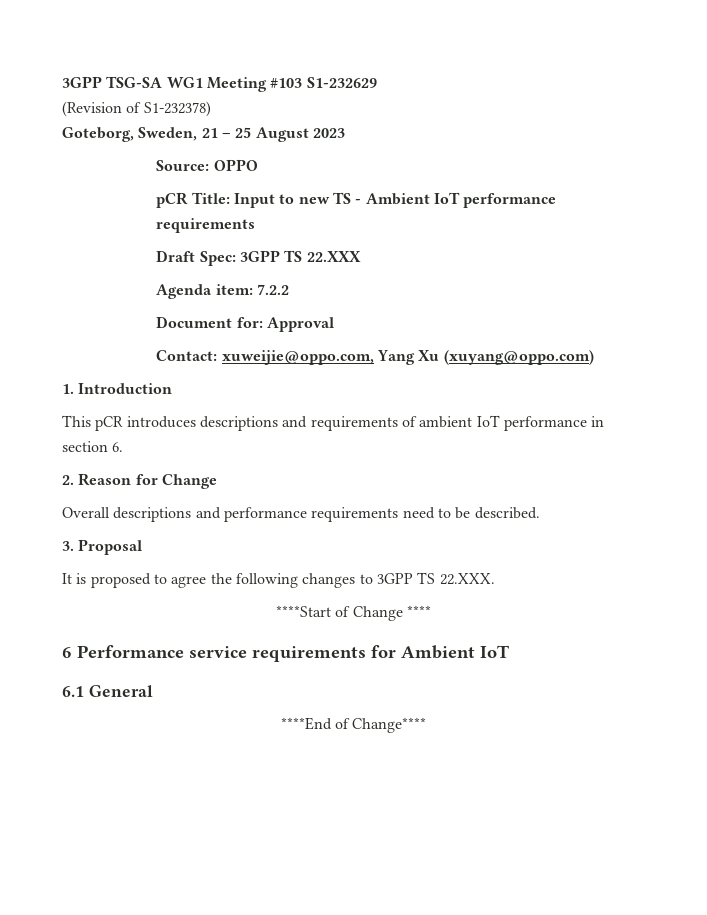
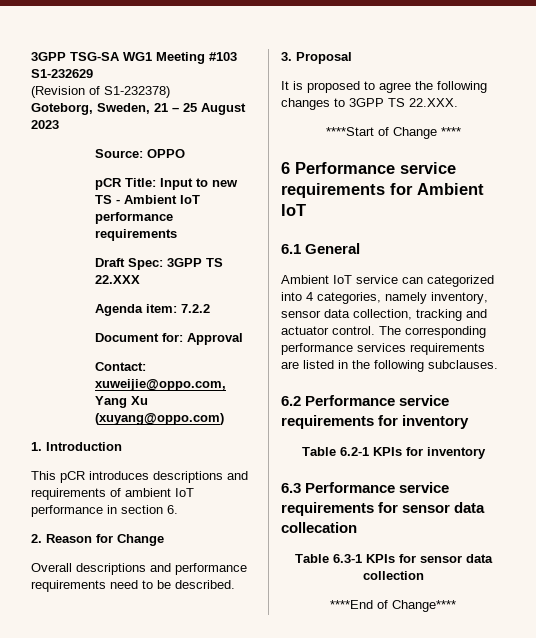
(153, 691) none -> [281,275,494,287] [281,292,488,304] [281,309,487,321] [281,326,486,338] [281,343,485,355] [281,360,498,372] [281,395,450,406] [281,415,470,429] [301,447,486,459] [281,482,450,493] [281,502,486,516] [281,522,357,533] [294,554,493,563] [362,571,424,580] // Ambient IoT service can categorized into 4 categories, namely inventory, sensor data collection, tracking and actuator control. The corresponding performance services requirements are listed in the following subclauses. // 6.2 Performance service requirements for inventory // Table 6.2-1 KPIs for inventory // 6.3 Performance service requirements for sensor data collecation // Table 6.3-1 KPIs for sensor data collection

